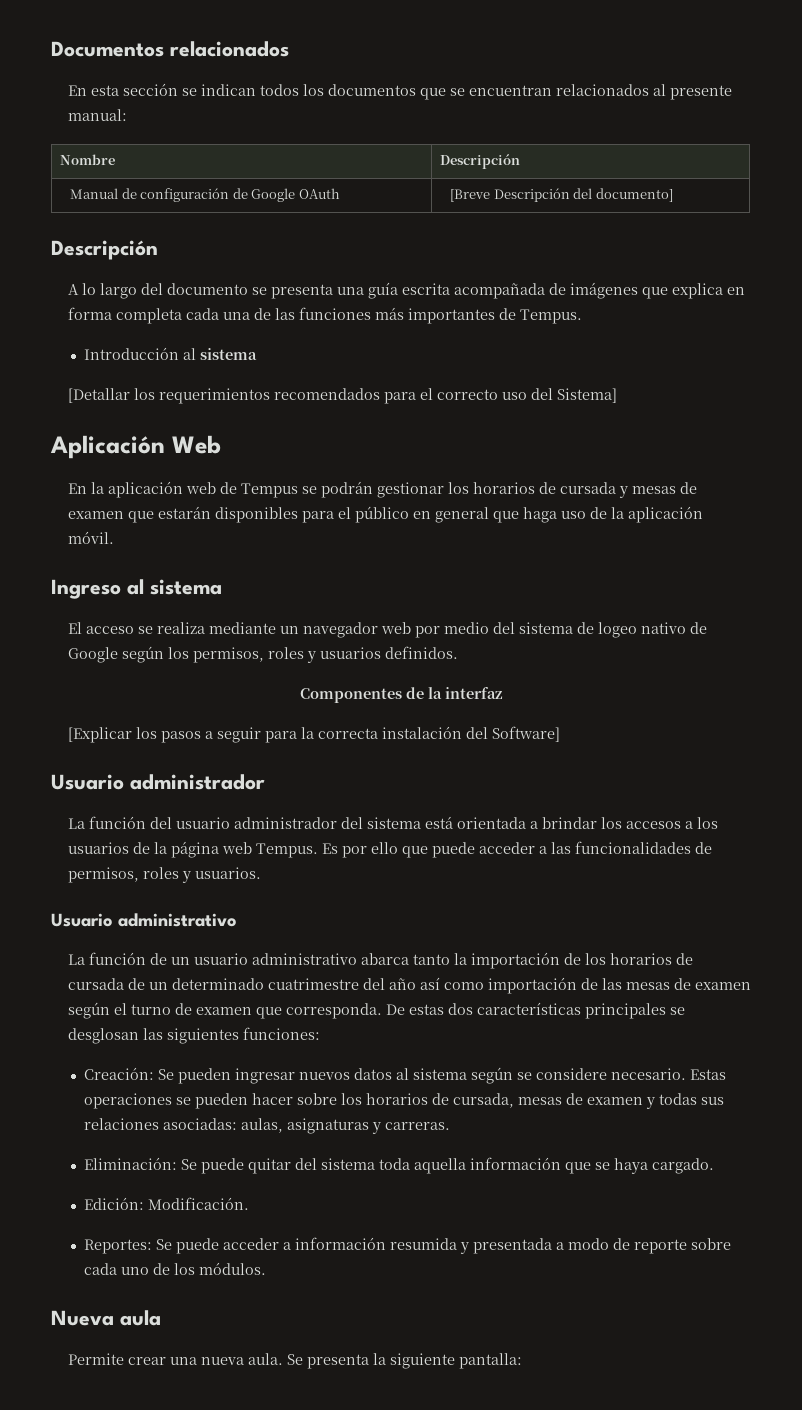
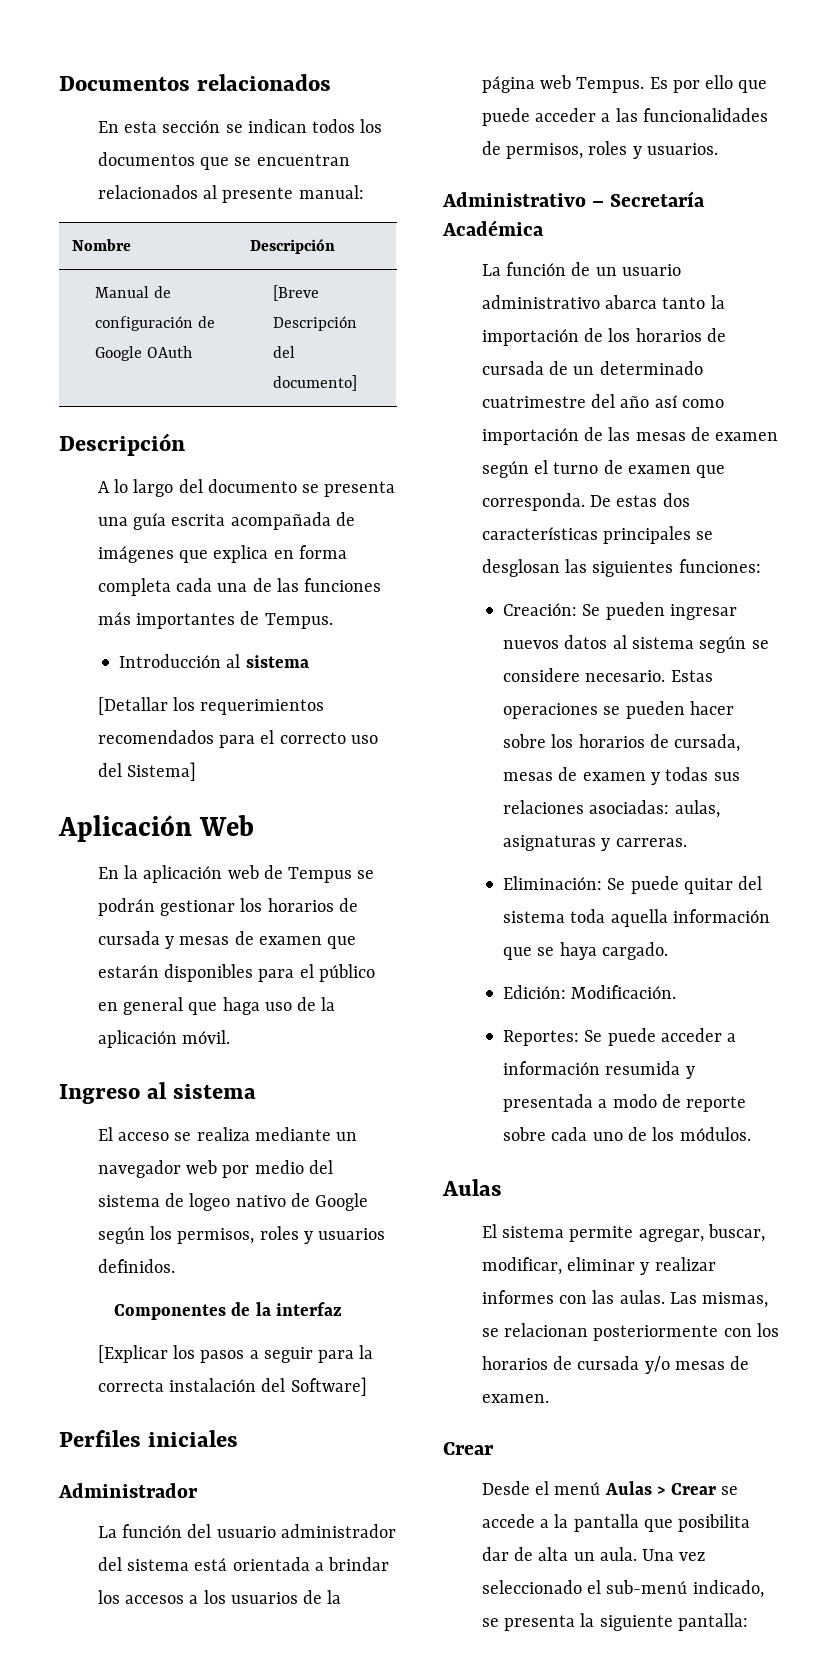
[51,774,265,790] Usuario administrador -> [59,1430,239,1447] [58,1483,198,1498] Perfiles iniciales // Administrador
[51,913,237,927] Usuario administrativo -> [442,191,706,207] [442,220,544,236] Administrativo – Secretaría Académica
[51,1310,161,1326] [67,1353,303,1365] Nueva aula // Permite crear una nueva aula. Se -> [442,1179,502,1196] [481,1224,765,1242] [481,1257,716,1275] [481,1290,769,1308] [481,1323,779,1341] [481,1356,750,1374] [481,1394,549,1403] [443,1442,494,1455] [481,1481,739,1495] [481,1514,751,1532] [481,1547,706,1561] [481,1580,764,1598] [481,1618,499,1627] Aulas // El sistema permite agregar, buscar, modificar, eliminar y realizar informes con las aulas. Las mismas, se relacionan posteriormente con los horarios de cursada y/o mesas de examen. // Crear // Desde el menú Aulas > Crear se accede a la pantalla que posibilita dar de alta un aula. Una vez seleccionado el sub-menú indicado, se

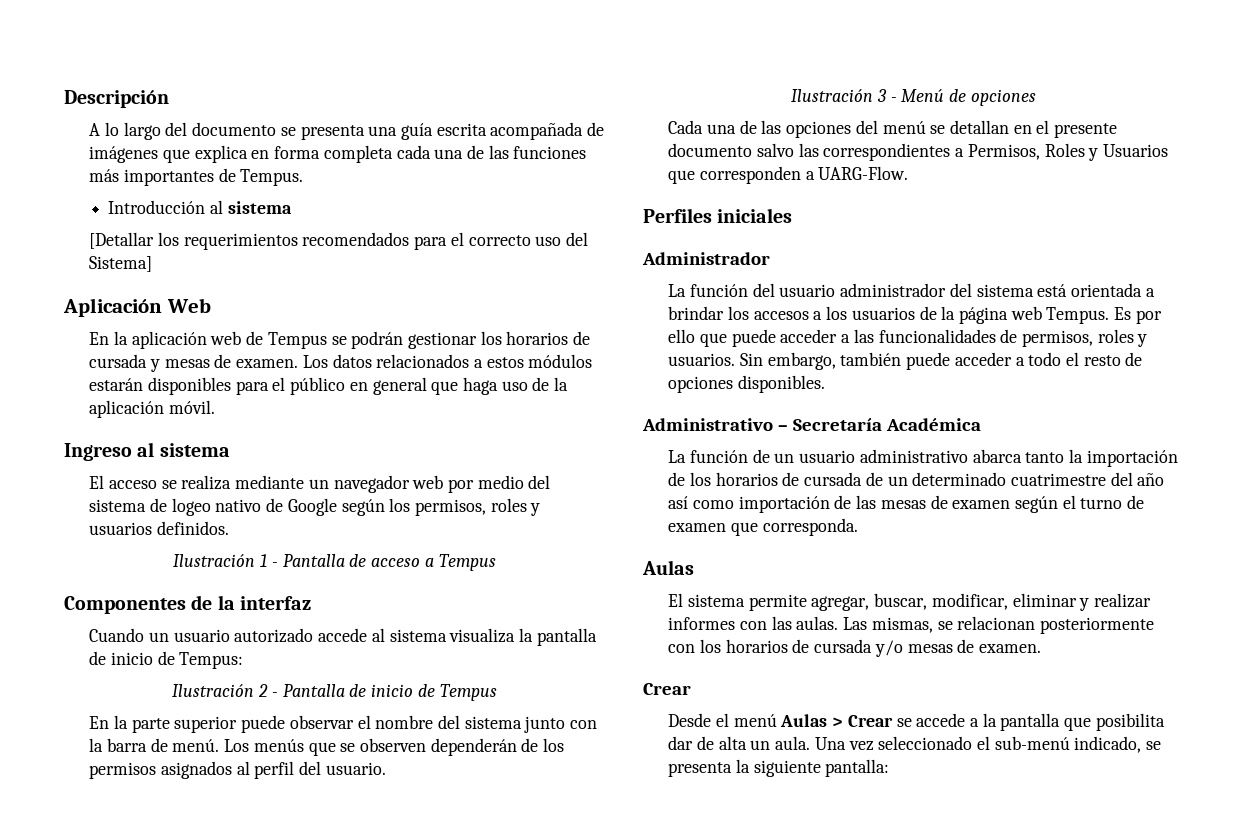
[59,74,332,91] [97,119,383,133] [97,152,350,170] [97,185,364,203] [72,239,132,251] [250,238,336,254] [95,286,172,298] [95,316,216,331] [95,346,193,361] [273,285,320,301] [273,316,358,331] [273,346,296,358] [273,375,358,391] Documentos relacionados // En esta sección se indican todos los documentos que se encuentran relacionados al presente manual: // Nombre | Descripción // Manual de configuración de Google OAuth | [Breve Descripción del documento] // -> (64, 99) none
[258,936,357,949] examen que -> [236,354,593,368] examen. Los datos relacionados a estos módulos
[114,1302,342,1320] [97,1345,374,1363] [97,1377,367,1396] Componentes de la interfaz // [Explicar los pasos a seguir para la correcta instalación del Software] -> [173,554,496,571] [64,595,311,614] [89,628,597,646] [89,651,244,669] [172,684,497,701] [89,715,598,733] [89,738,565,756] [89,761,386,779] [791,89,1036,106] [668,120,1118,138] [668,143,1169,161] [668,166,909,184] Ilustración 1 - Pantalla de acceso a Tempus // Componentes de la interfaz // Cuando un usuario autorizado accede al sistema visualiza la pantalla de inicio de Tempus: // Ilustración 2 - Pantalla de inicio de Tempus // En la parte superior puede observar el nombre del sistema junto con la barra de menú. Los menús que se observen dependerán de los permisos asignados al perfil del usuario. // Ilustración 3 - Menú de opciones // Cada una de las opciones del menú se detallan en el presente documento salvo las correspondientes a Permisos, Roles y Usuarios que corresponden a UARG-Flow.
(718, 149) none -> [739,352,1143,370] [668,375,825,393] Sin embargo, también puede acceder a todo el resto de opciones disponibles.
[590,493,690,507] [481,526,714,544] [481,559,761,577] [503,602,737,620] [503,635,769,653] [503,668,713,682] [503,701,734,719] [503,734,741,752] [503,767,740,785] [503,800,720,818] [503,835,687,851] [503,876,763,894] [503,909,770,927] [503,942,668,960] [503,985,677,999] [503,1028,737,1046] [503,1061,695,1079] [503,1094,747,1112] [503,1127,751,1141] De estas dos características principales se desglosan las siguientes funciones: // Creación: Se pueden ingresar nuevos datos al sistema según se considere necesario. Estas operaciones se pueden hacer sobre los horarios de cursada, mesas de examen y todas sus relaciones asociadas: aulas, asignaturas y carreras. // Eliminación: Se puede quitar del sistema toda aquella información que se haya cargado. // Edición: Modificación. // Reportes: Se puede acceder a información resumida y presentada a modo de reporte sobre cada uno de los módulos. -> (858, 527) none

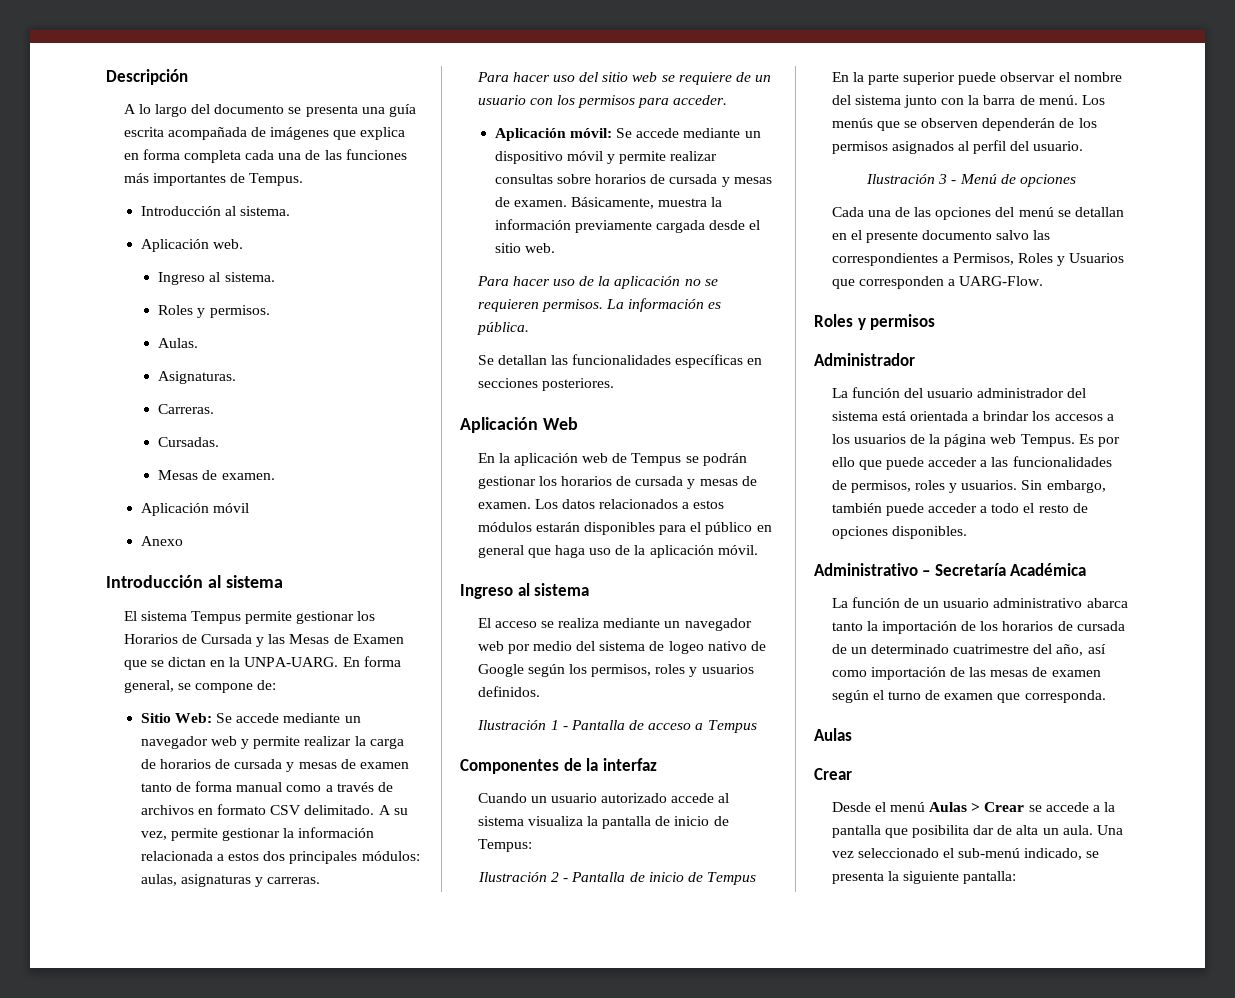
[227,201,292,214] [89,232,589,250] [89,256,153,272] sistema // [Detallar los requerimientos recomendados para el correcto uso del Sistema] -> [239,206,290,216] [140,239,243,252] [158,272,275,285] [158,305,270,318] [158,338,199,348] [158,371,237,384] [158,404,215,414] [158,437,220,447] [158,470,275,480] [140,503,249,516] [140,536,183,546] [106,575,283,588] [123,611,376,624] [123,634,404,647] [123,656,401,670] [123,680,277,693] [140,713,361,723] [140,736,404,749] [140,759,409,772] [140,781,393,792] [140,804,408,815] [140,827,375,841] [140,851,420,864] [140,874,321,887] [476,72,772,85] [477,95,728,108] [494,128,761,141] [494,151,718,164] [494,174,772,187] [494,197,723,209] [494,219,761,233] [494,243,555,253] [476,276,718,289] [477,298,722,312] [476,322,529,335] [477,354,763,368] [477,378,614,391] sistema. // Aplicación web. // Ingreso al sistema. // Roles y permisos. // Aulas. // Asignaturas. // Carreras. // Cursadas. // Mesas de examen. // Aplicación móvil // Anexo // Introducción al sistema // El sistema Tempus permite gestionar los Horarios de Cursada y las Mesas de Examen que se dictan en la UNPA-UARG. En forma general, se compone de: // Sitio Web: Se accede mediante un navegador web y permite realizar la carga de horarios de cursada y mesas de examen tanto de forma manual como a través de archivos en formato CSV delimitado. A su vez, permite gestionar la información relacionada a estos dos principales módulos: aulas, asignaturas y carreras. // Para hacer uso del sitio web se requiere de un usuario con los permisos para acceder. // Aplicación móvil: Se accede mediante un dispositivo móvil y permite realizar consultas sobre horarios de cursada y mesas de examen. Básicamente, muestra la información previamente cargada desde el sitio web. // Para hacer uso de la aplicación no se requieren permisos. La información es pública. // Se detallan las funcionalidades específicas en secciones posteriores.
[643,208,793,223] Perfiles iniciales -> [814,314,936,330] Roles y permisos
[1137,473,1165,486] año -> [1056,644,1084,656] año,
[668,593,1152,611] [668,616,1155,634] [668,639,1042,657] // El sistema permite agregar, buscar, modificar, eliminar y realizar informes con las aulas. Las mismas, se relacionan posteriormente con los horarios de cursada y/o mesas de examen. -> (852, 734) none

